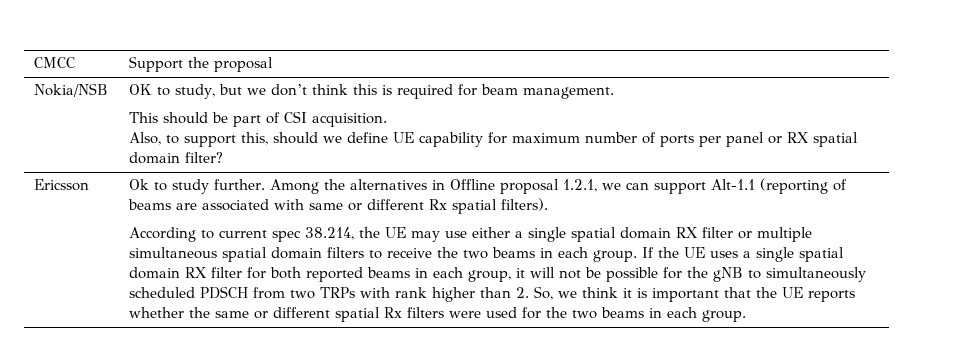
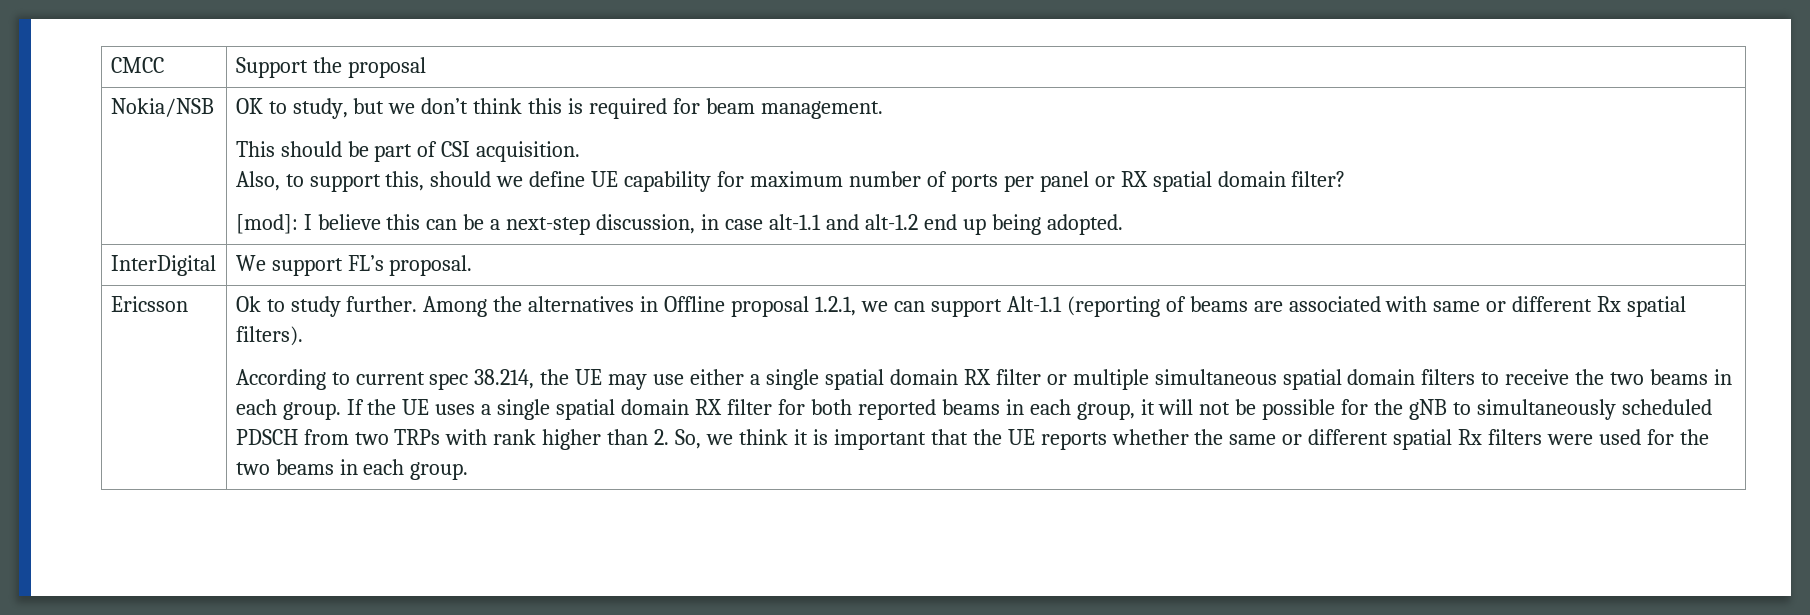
(224, 157) none -> [235,214,1123,235] [110,255,216,276] [235,255,473,276] // [mod]: I believe this can be a next-step discussion, in case alt-1.1 and alt-1.2 end up being adopted. // InterDigital | We support FL’s proposal.

